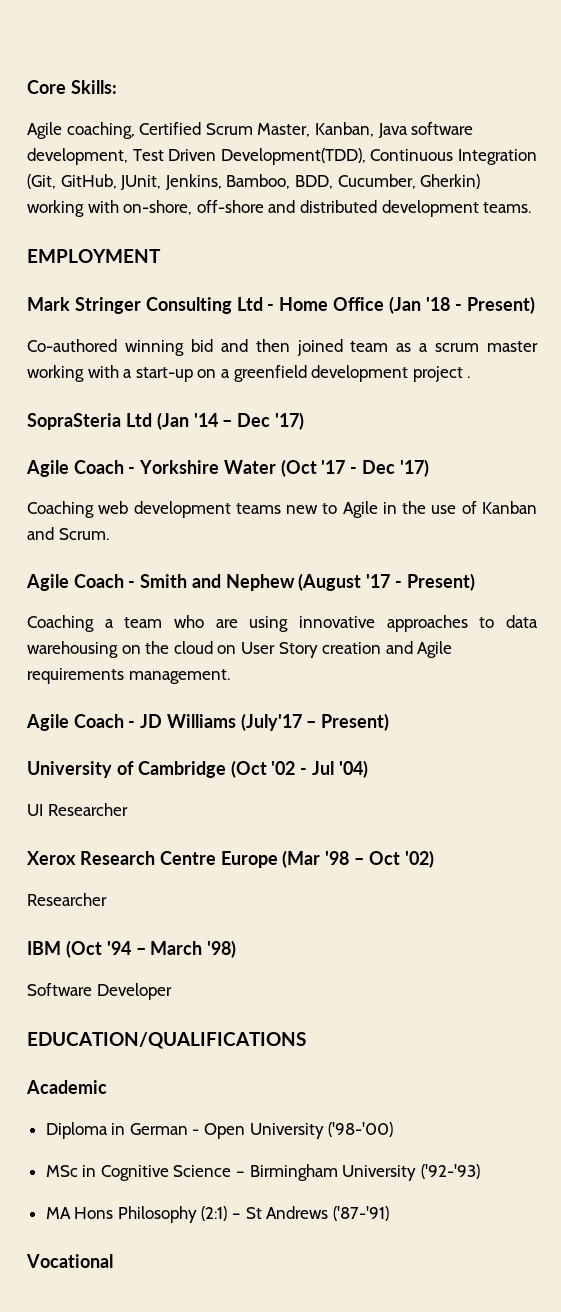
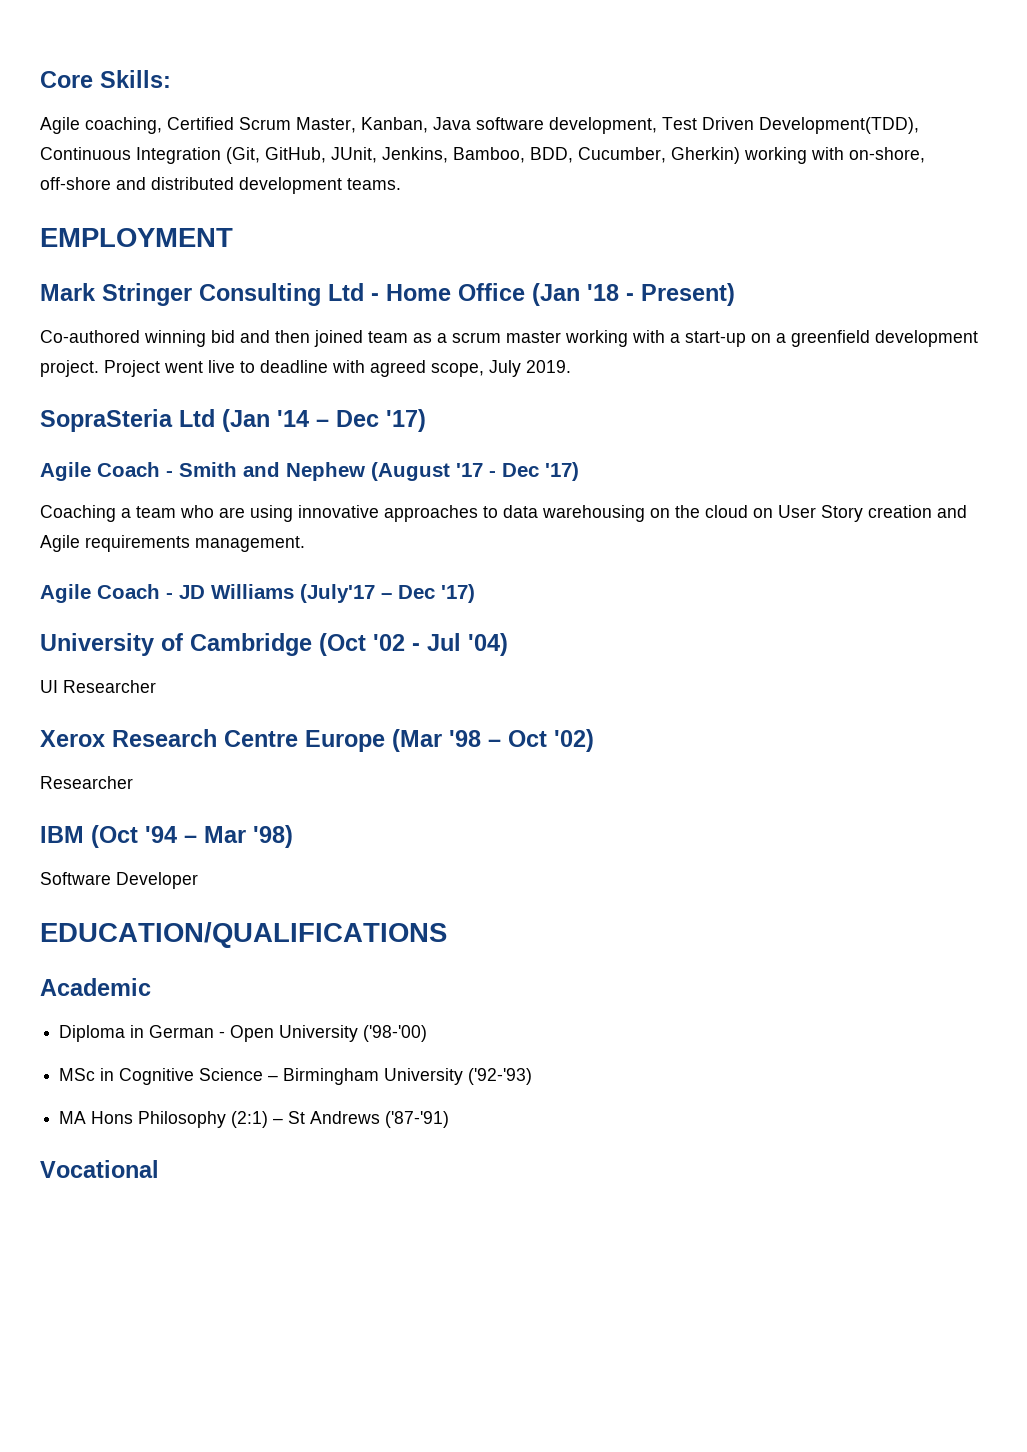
[412,366,471,382] project . -> [40,360,571,377] project. Project went live to deadline with agreed scope, July 2019.
[26,459,429,477] [27,501,537,518] [27,527,109,540] // Agile Coach - Yorkshire Water (Oct '17 - Dec '17) // Coaching web development teams new to Agile in the use of Kanban and Scrum. -> (426, 420) none
[406,573,475,591] Present) -> [502,462,579,481] Dec '17)
[321,713,390,731] Present) -> [398,584,475,603] Dec '17)
[150,941,203,955] March -> [204,826,246,843] Mar

